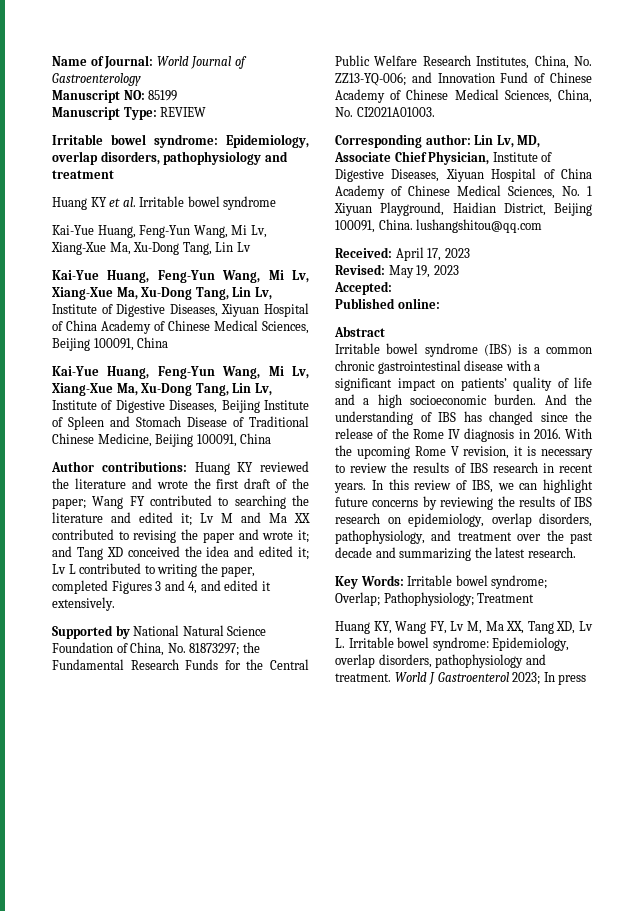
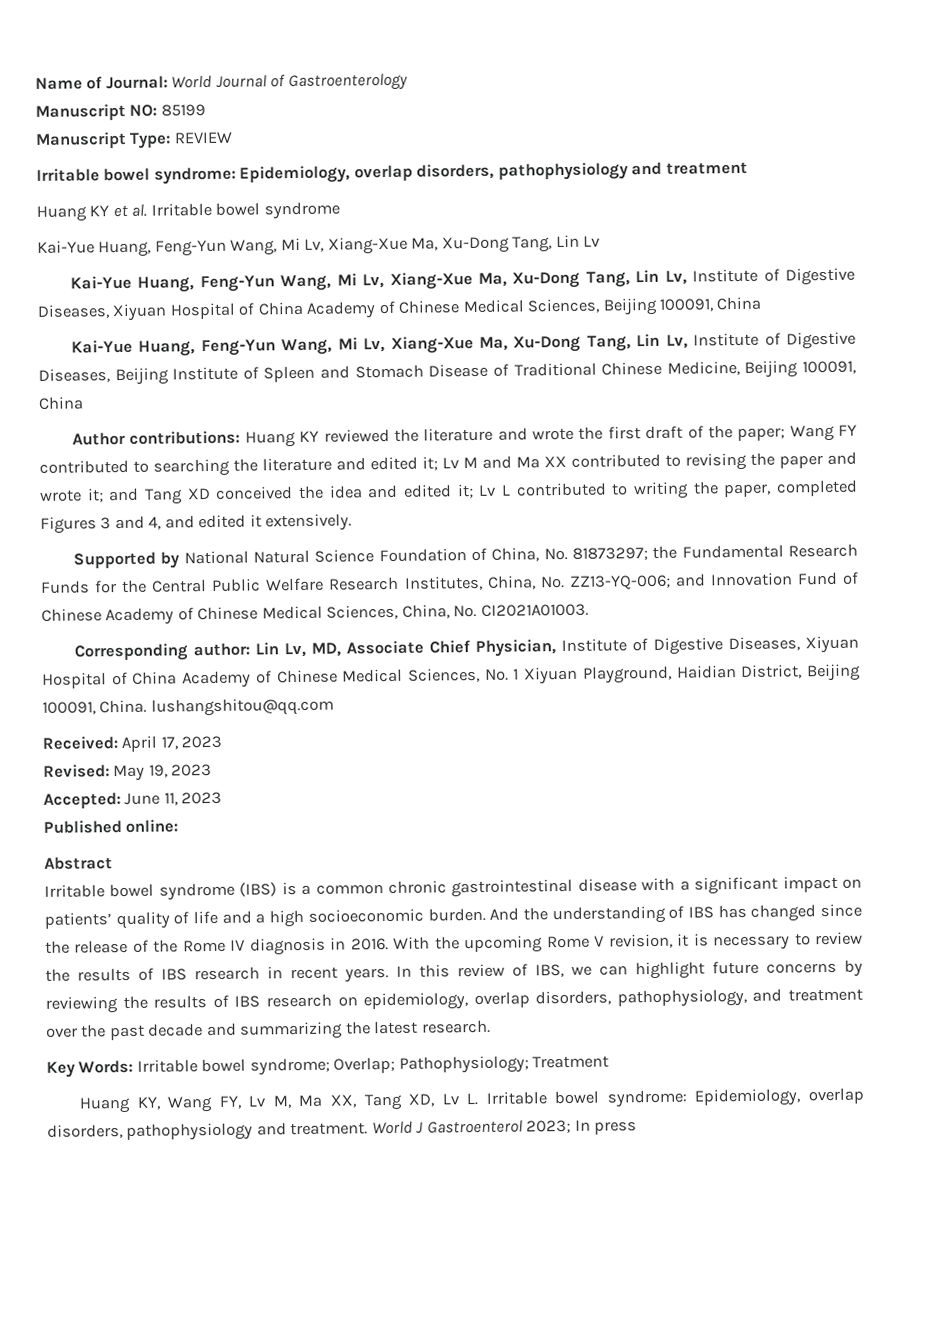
(392, 288) none -> [124,791,223,806] June 11, 2023

